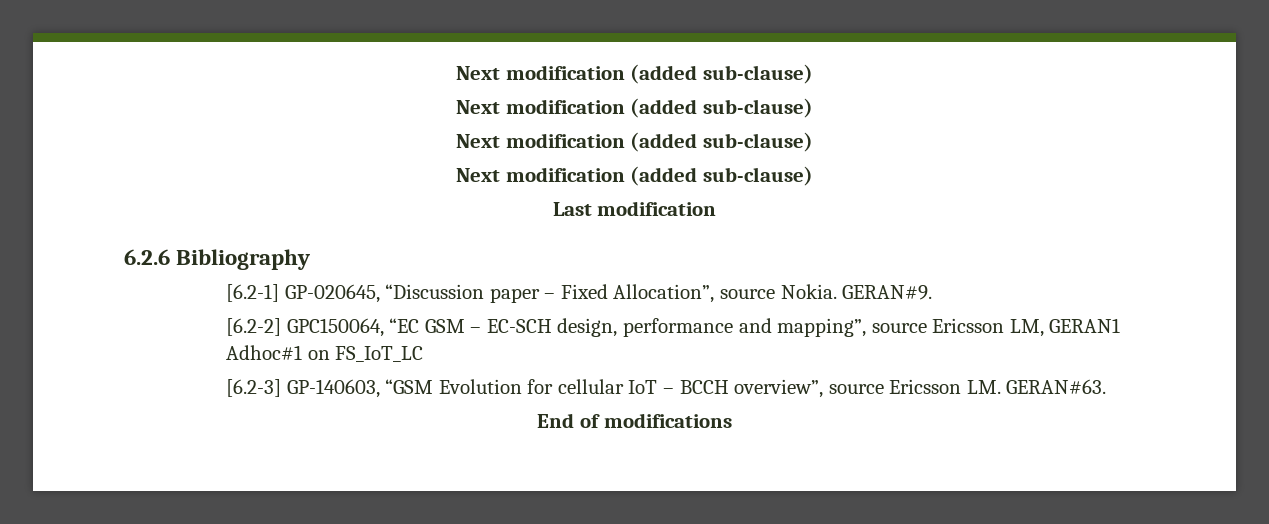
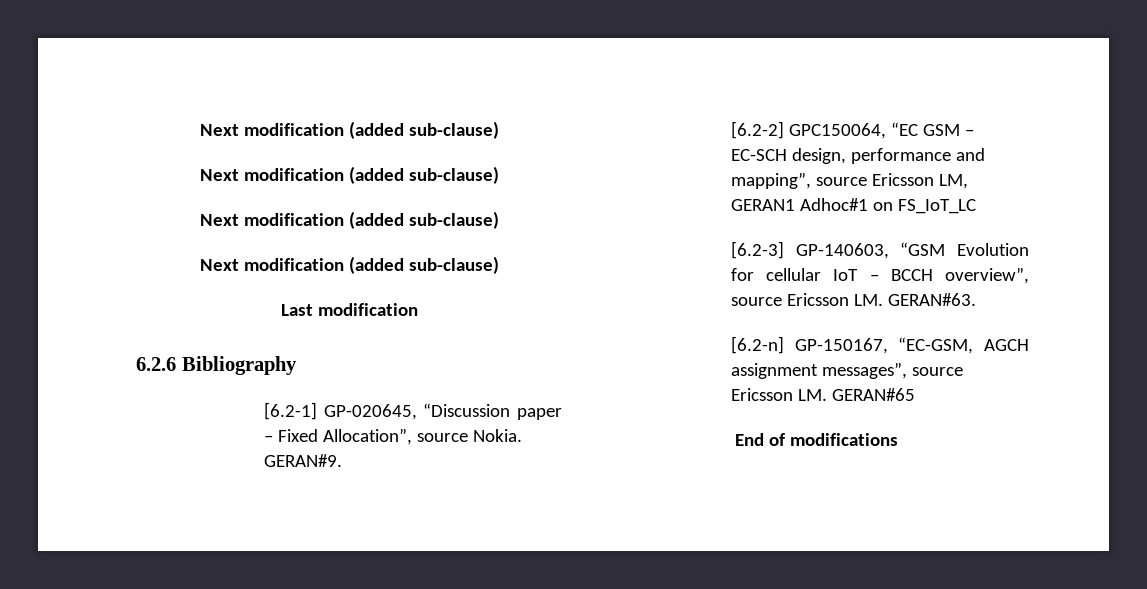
(1107, 386) none -> [730,336,1029,354] [730,362,963,379] [730,388,915,401] // [6.2-n] GP-150167, “EC-GSM, AGCH assignment messages”, source Ericsson LM. GERAN#65

